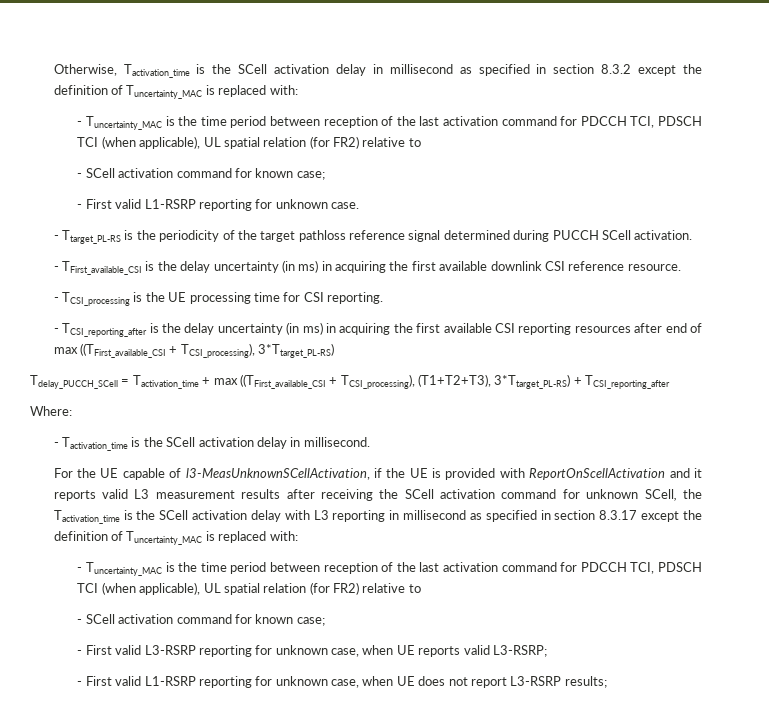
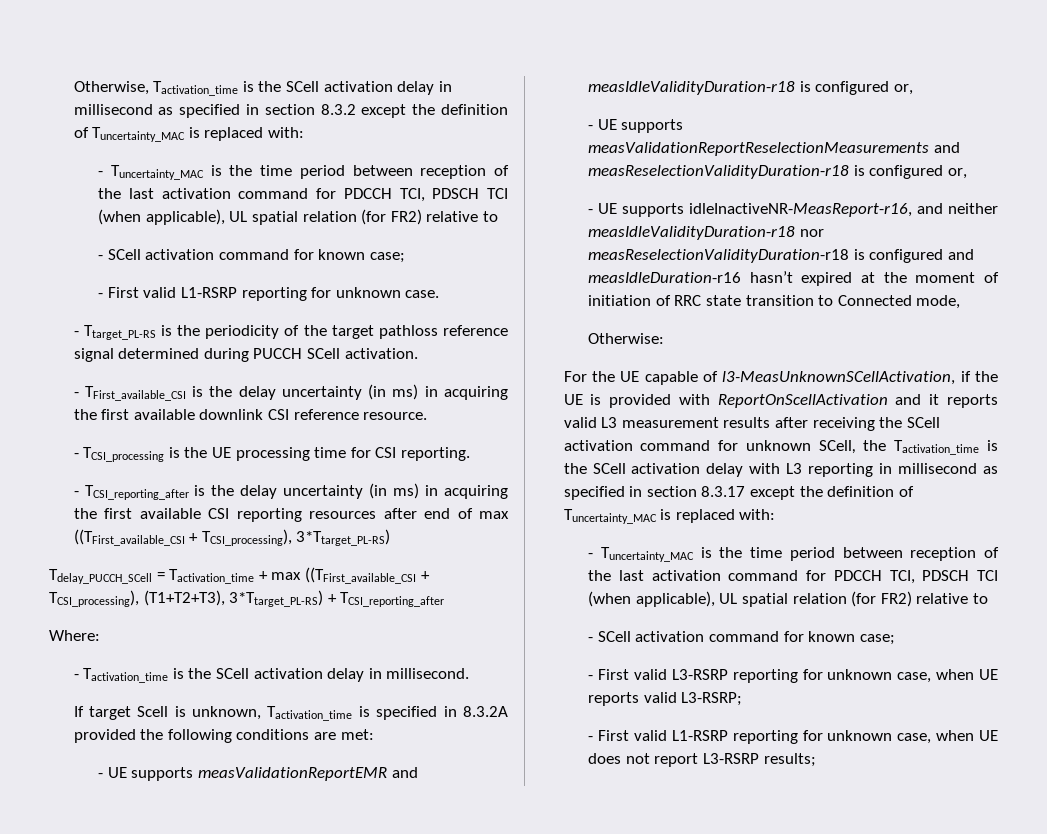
(370, 442) none -> [73,706,508,721] [73,729,374,743] [98,767,418,781] [588,81,913,95] [588,119,684,133] [588,142,960,156] [588,165,967,179] [588,203,998,217] [588,226,824,240] [588,249,974,263] [588,271,999,286] [588,295,961,309] [588,333,665,344] // If target Scell is unknown, Tactivation_time is specified in 8.3.2A provided the following conditions are met: // - UE supports measValidationReportEMR and measIdleValidityDuration-r18 is configured or, // - UE supports measValidationReportReselectionMeasurements and measReselectionValidityDuration-r18 is configured or, // - UE supports idleInactiveNR-MeasReport-r16, and neither measIdleValidityDuration-r18 nor measReselectionValidityDuration-r18 is configured and measIdleDuration-r16 hasn’t expired at the moment of initiation of RRC state transition to Connected mode, // Otherwise:

